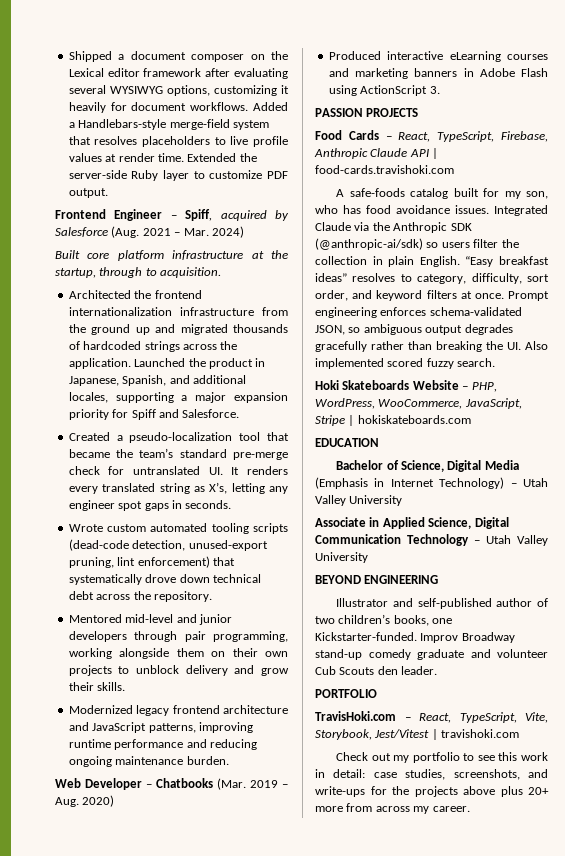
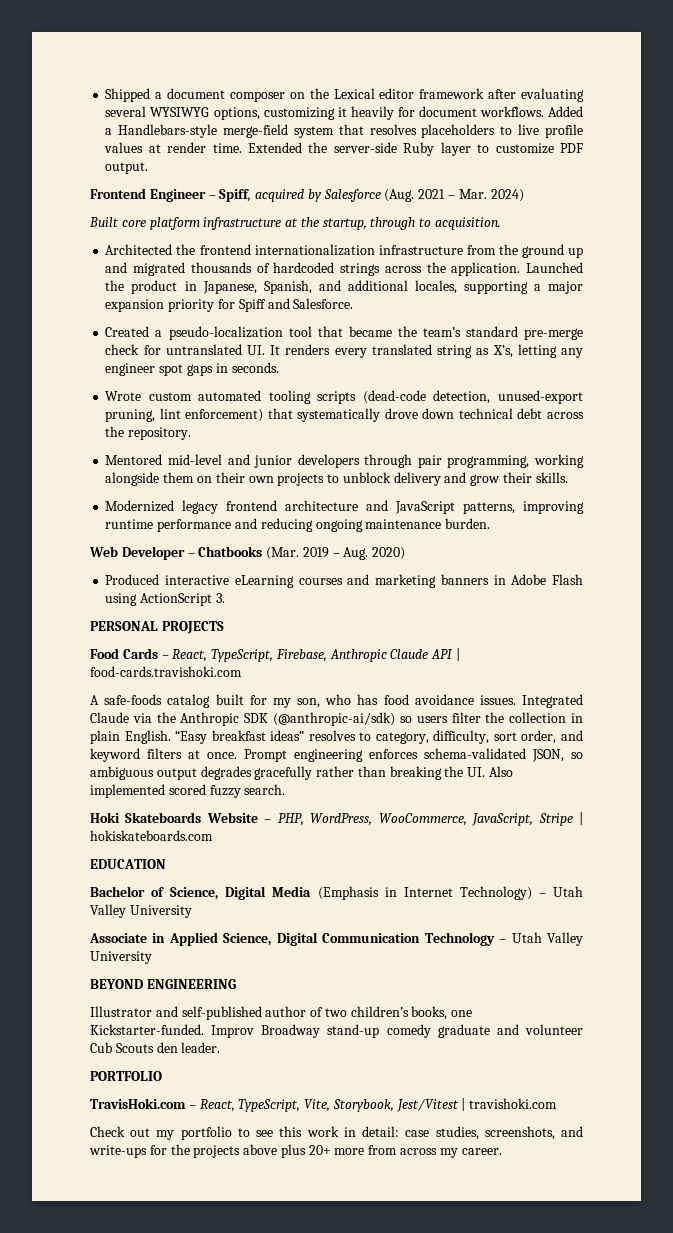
[315,108,363,117] PASSION -> [90,621,158,631] PERSONAL

